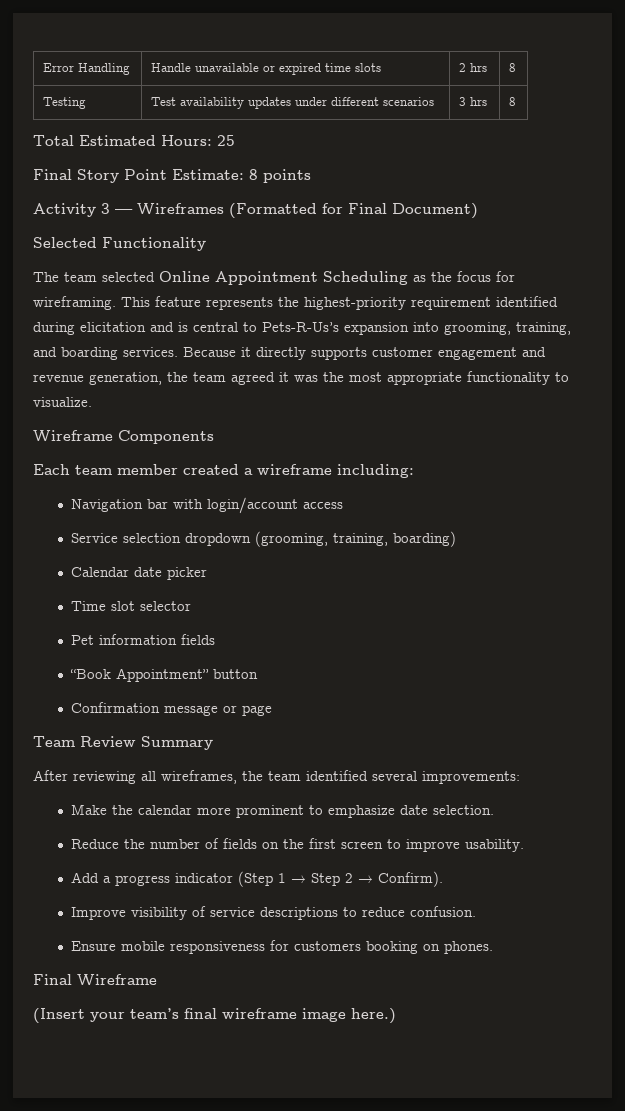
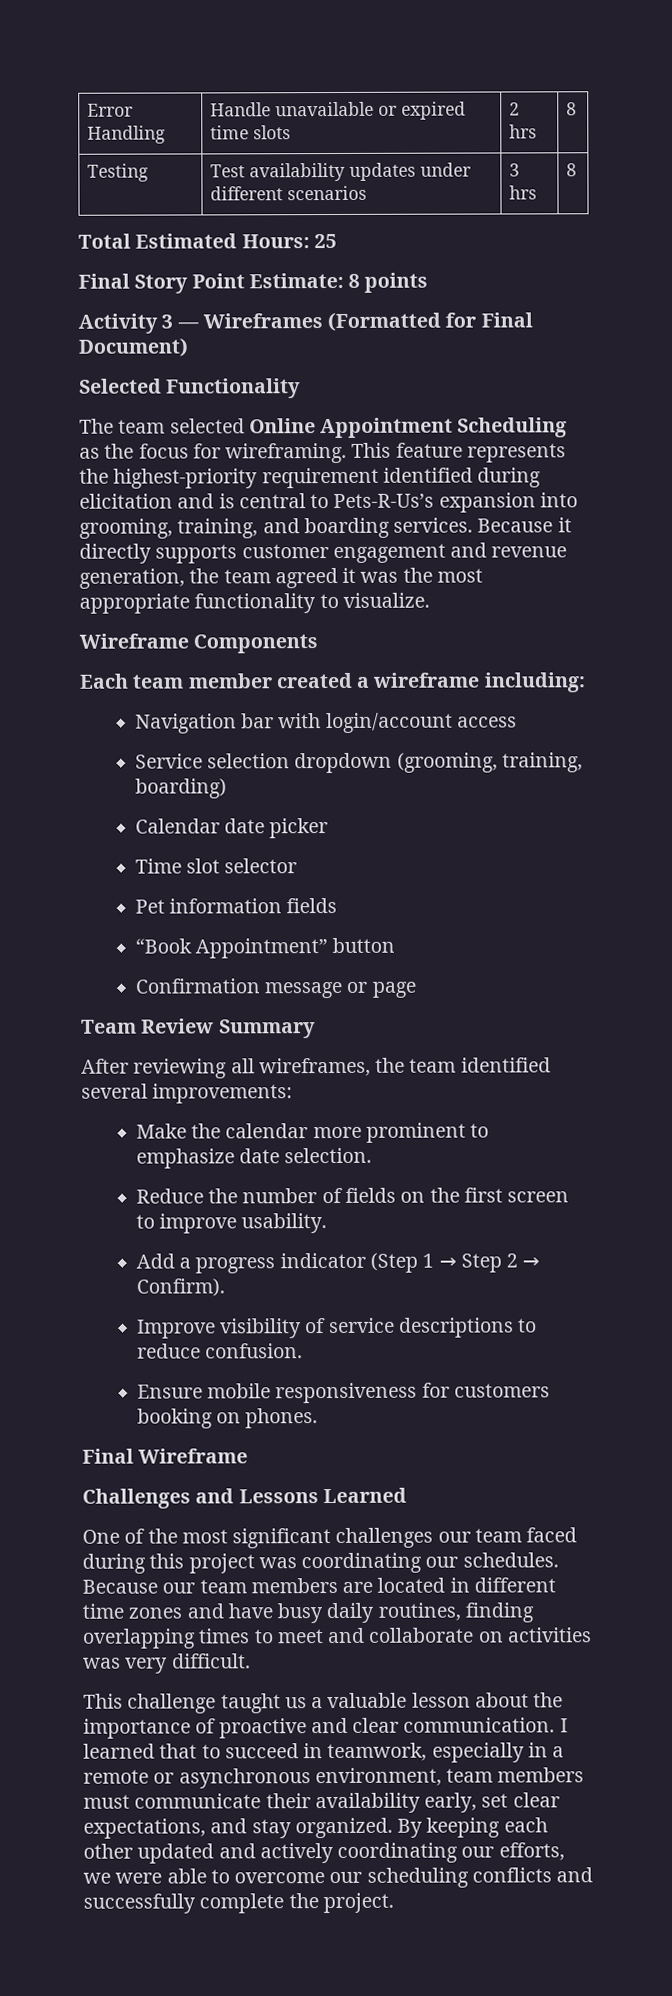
[33,1008,396,1024] (Insert your team’s final wireframe image here.) -> [82,1487,407,1509] [82,1527,578,1549] [82,1552,559,1574] [82,1577,556,1594] [82,1602,534,1624] [82,1627,592,1649] [83,1653,251,1674] [83,1692,564,1714] [83,1717,568,1739] [83,1742,565,1763] [83,1767,585,1789] [83,1792,560,1814] [83,1817,548,1839] [83,1842,565,1864] [83,1867,594,1888] [83,1892,394,1914] Challenges and Lessons Learned // One of the most significant challenges our team faced during this project was coordinating our schedules. Because our team members are located in different time zones and have busy daily routines, finding overlapping times to meet and collaborate on activities was very difficult. // This challenge taught us a valuable lesson about the importance of proactive and clear communication. I learned that to succeed in teamwork, especially in a remote or asynchronous environment, team members must communicate their availability early, set clear expectations, and stay organized. By keeping each other updated and actively coordinating our efforts, we were able to overcome our scheduling conflicts and successfully complete the project.

